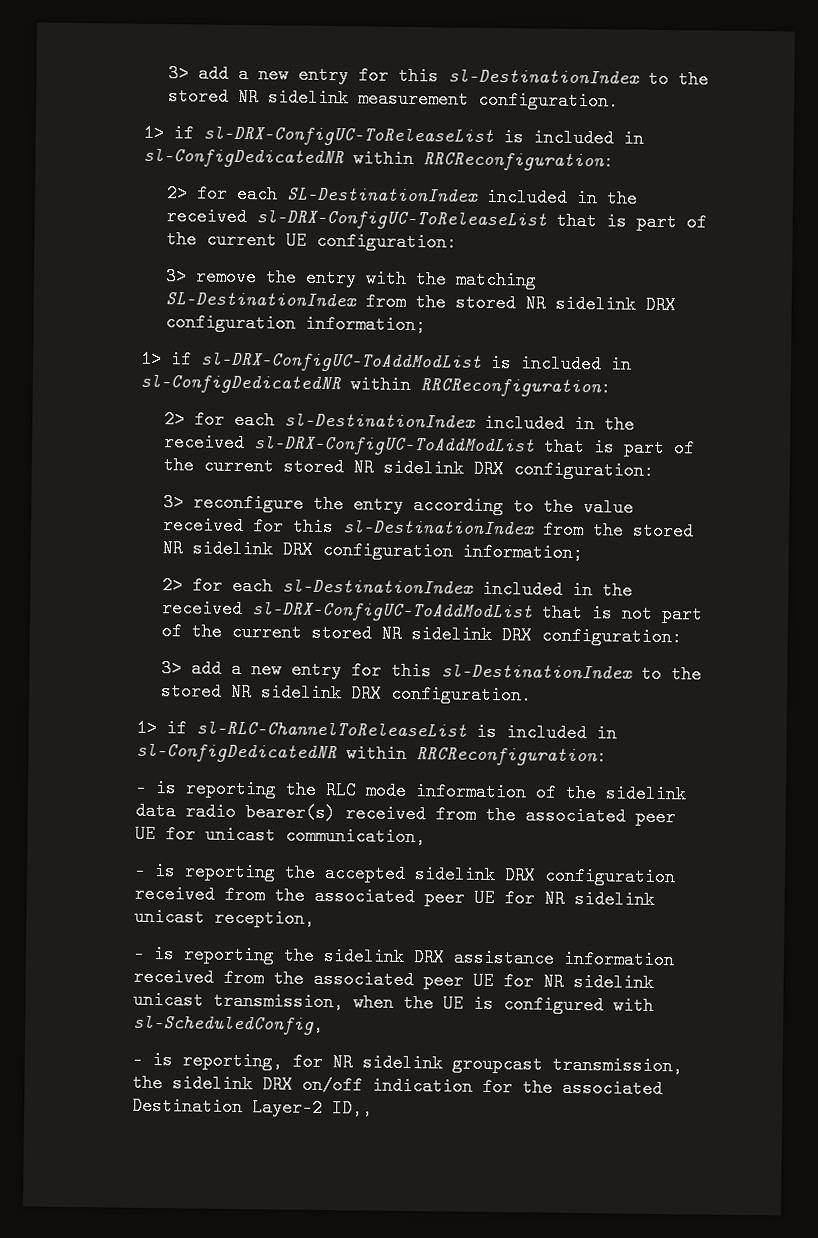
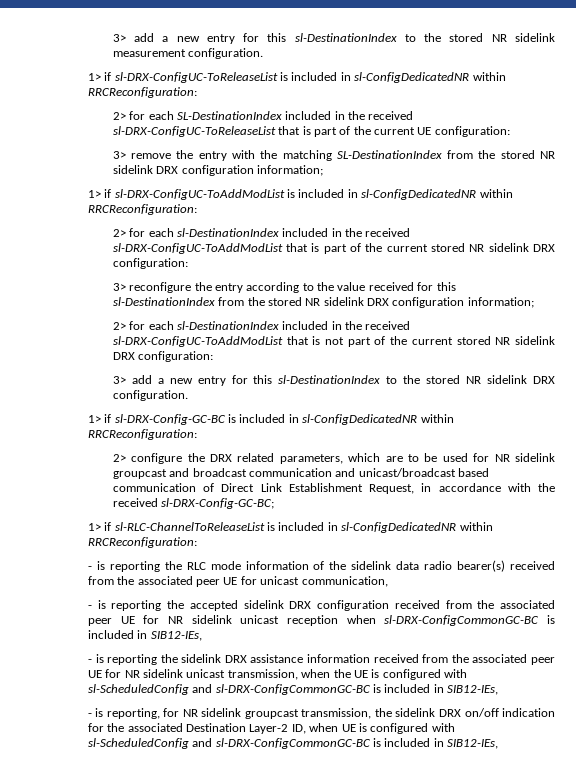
(533, 694) none -> [87,414,454,425] [87,429,197,440] [112,453,555,464] [112,468,490,479] [112,483,555,494] [112,498,275,509] // 1> if sl-DRX-Config-GC-BC is included in sl-ConfigDedicatedNR within RRCReconfiguration: // 2> configure the DRX related parameters, which are to be used for NR sidelink groupcast and broadcast communication and unicast/broadcast based communication of Direct Link Establishment Request, in accordance with the received sl-DRX-Config-GC-BC;
[214,908,316,928] reception, -> [286,615,555,626] [87,630,202,641] reception when sl-DRX-ConfigCommonGC-BC is included in SIB12-IEs,
[133,1013,325,1036] sl-ScheduledConfig, -> [87,684,499,695] sl-ScheduledConfig and sl-DRX-ConfigCommonGC-BC is included in SIB12-IEs,
[332,1099,374,1118] ID,, -> [291,723,455,734] [87,738,499,749] ID, when UE is configured with sl-ScheduledConfig and sl-DRX-ConfigCommonGC-BC is included in SIB12-IEs,

